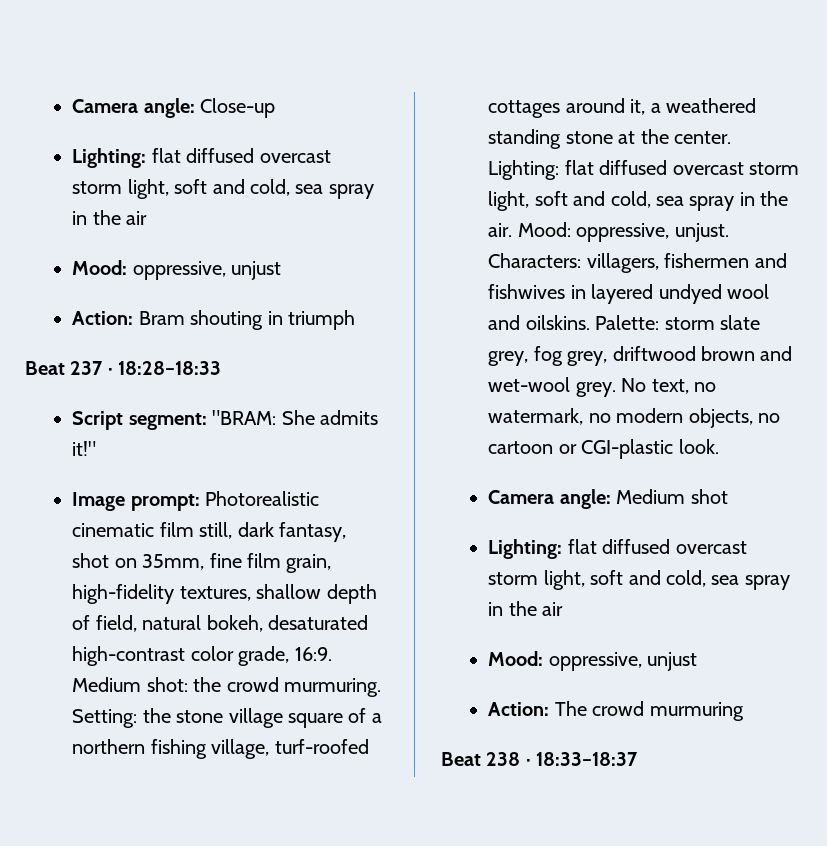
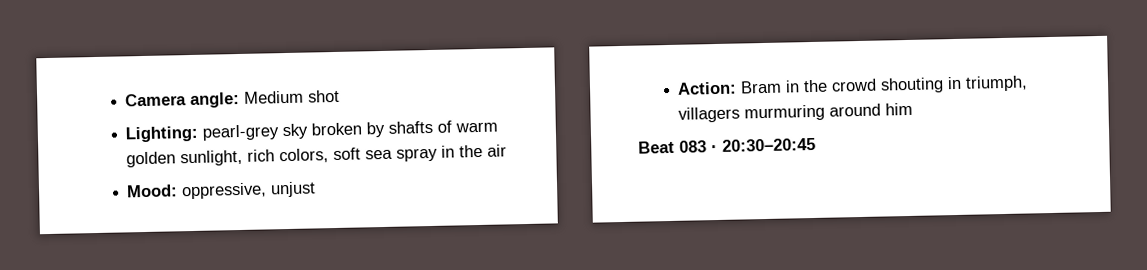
[72,98,276,118] [72,148,331,168] [72,179,291,199] Camera angle: Close-up // Lighting: flat diffused overcast storm light, soft and cold, -> [125,89,341,109] [125,120,499,143] [126,147,362,168] Camera angle: Medium shot // Lighting: pearl-grey sky broken by shafts of warm golden sunlight, rich colors, soft
[190,310,356,330] [25,361,222,375] [72,410,379,430] [72,441,97,456] [72,491,320,511] [72,522,347,542] [72,553,332,573] [72,584,377,604] [72,615,369,632] [72,646,332,666] [72,677,382,697] [72,708,382,728] [72,739,369,759] [488,98,757,118] [488,129,732,149] [488,160,800,180] [488,191,789,211] [488,222,729,242] [488,253,787,273] [488,284,770,304] [488,315,761,330] [488,346,793,366] [488,377,717,397] [488,408,781,428] [488,439,719,459] [488,489,728,509] [488,539,747,559] [488,570,790,590] [488,601,564,616] [488,651,698,671] [488,701,744,721] [441,752,639,766] shouting in triumph // Beat 237 · 18:28–18:33 // Script segment: "BRAM: She admits it!" // Image prompt: Photorealistic cinematic film still, dark fantasy, shot on 35mm, fine film grain, high-fidelity textures, shallow depth of field, natural bokeh, desaturated high-contrast color grade, 16:9. Medium shot: the crowd murmuring. Setting: the stone village square of a northern fishing village, turf-roofed cottages around it, a weathered standing stone at the center. Lighting: flat diffused overcast storm light, soft and cold, sea spray in the air. Mood: oppressive, unjust. Characters: villagers, fishermen and fishwives in layered undyed wool and oilskins. Palette: storm slate grey, fog grey, driftwood brown and wet-wool grey. No text, no watermark, no modern objects, no cartoon or CGI-plastic look. // Camera angle: Medium shot // Lighting: flat diffused overcast storm light, soft and cold, sea spray in the air // Mood: oppressive, unjust // Action: The crowd murmuring // Beat 238 · 18:33–18:37 -> [785,75,1029,94] [678,102,914,123] [638,137,816,154] in the crowd shouting in triumph, villagers murmuring around him // Beat 083 · 20:30–20:45

